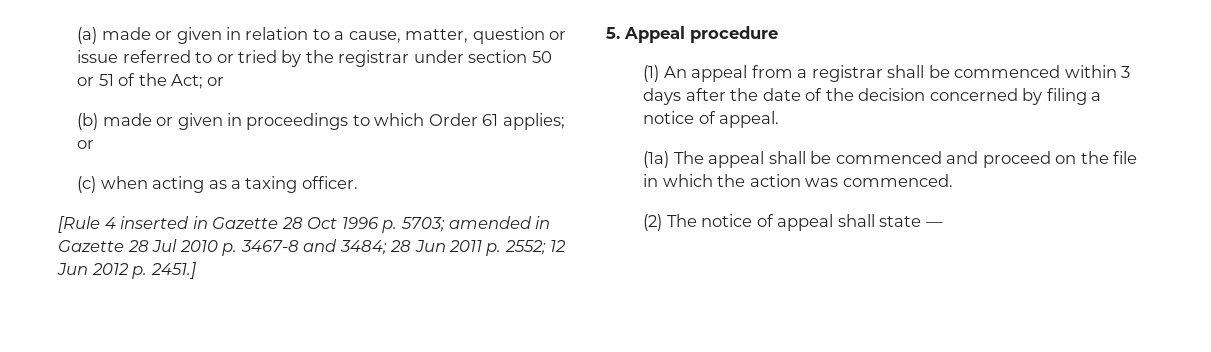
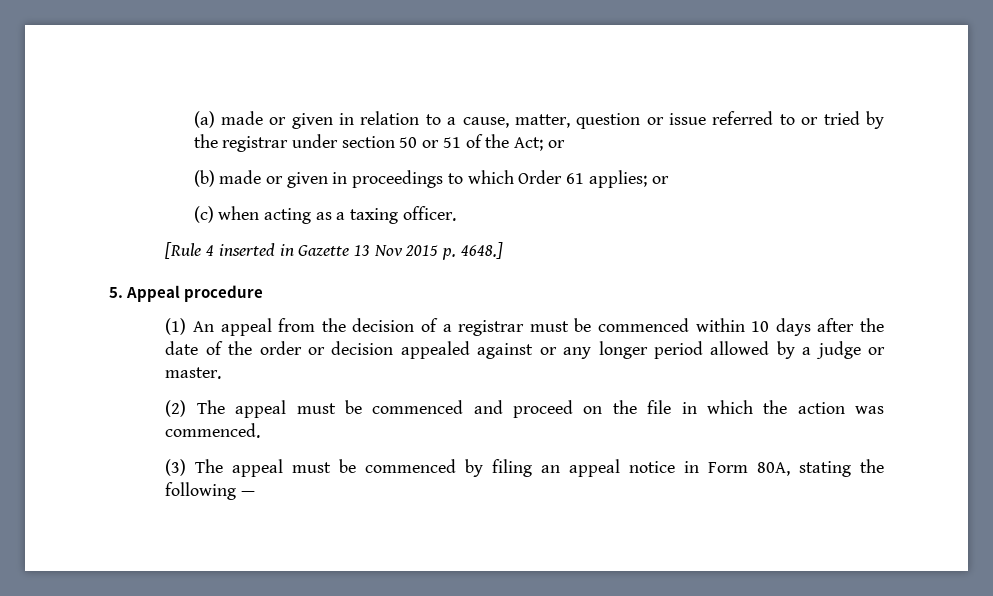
[281,216,551,233] [58,239,567,256] [57,262,196,279] 28 Oct 1996 p. 5703; amended in Gazette 28 Jul 2010 p. 3467-8 and 3484; 28 Jun 2011 p. 2552; 12 Jun 2012 p. 2451.] -> [354,242,503,260] 13 Nov 2015 p. 4648.]
(793, 71) none -> [321,318,438,332] the decision of
[887,65,925,78] shall -> [529,321,569,332] must
[1120,66,1130,78] 3 -> [751,321,770,332] 10
[858,88,1101,105] [643,111,780,128] [643,151,806,168] decision concerned by filing a notice of appeal. // (1a) The appeal shall -> [259,341,885,359] [165,367,222,379] [165,400,336,418] order or decision appealed against or any longer period allowed by a judge or master. // (2) The appeal must
[643,214,922,231] (2) The notice of appeal shall state -> [165,459,884,477] [165,482,237,500] (3) The appeal must be commenced by filing an appeal notice in Form 80A, stating the following

